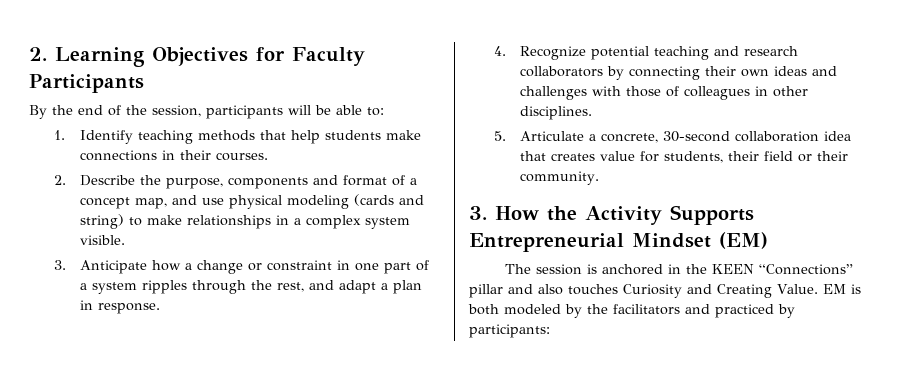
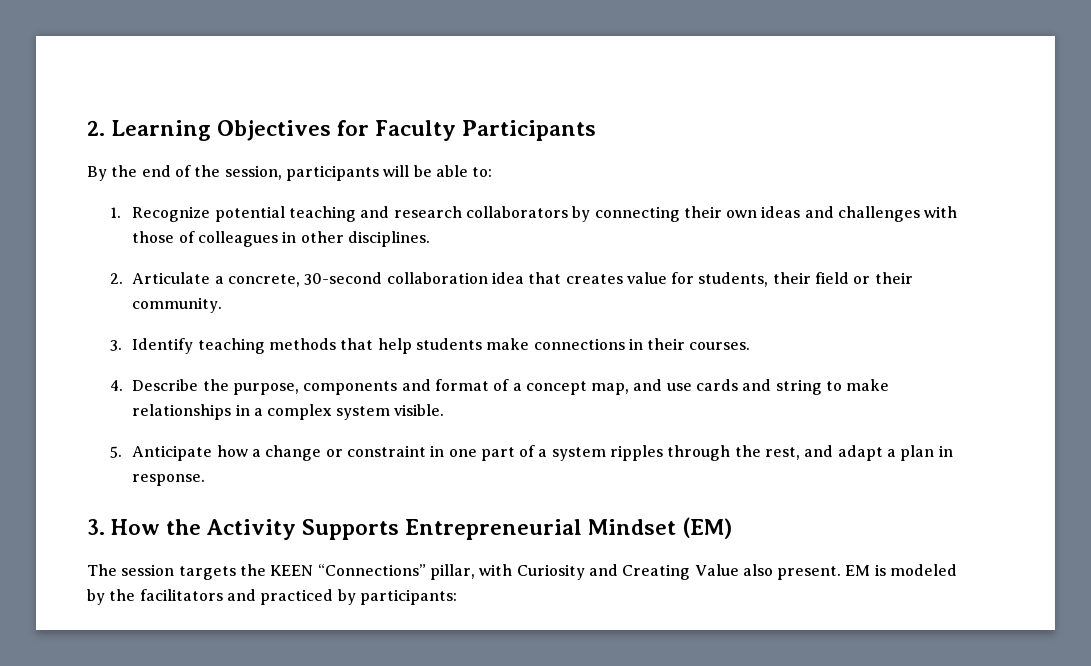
[79,130,421,144] [79,150,268,161] [54,175,417,189] [79,194,424,209] [79,214,410,229] [79,235,125,245] [54,260,429,274] [79,280,422,294] [79,300,160,314] [494,46,507,56] Identify teaching methods that help students make connections in their courses. // 2. Describe the purpose, components and format of a concept map, and use physical modeling (cards and string) to make relationships in a complex system visible. // 3. Anticipate how a change or constraint in one part of a system ripples through the rest, and adapt a plan in response. // 4. -> (121, 212) none
[494,131,507,141] 5. -> [109,273,123,284] 2.
(599, 178) none -> [109,338,751,354] [109,379,890,395] [132,404,444,420] [109,445,953,461] [132,474,206,486] // 3. Identify teaching methods that help students make connections in their courses. // 4. Describe the purpose, components and format of a concept map, and use cards and string to make relationships in a complex system visible. // 5. Anticipate how a change or constraint in one part of a system ripples through the rest, and adapt a plan in response.
[586,264,853,275] [469,284,818,298] is anchored in the KEEN “Connections” pillar and also touches Curiosity and Creating Value. -> [178,564,842,580] targets the KEEN “Connections” pillar, with Curiosity and Creating Value also present.
[468,304,499,315] both -> (886, 570) none

